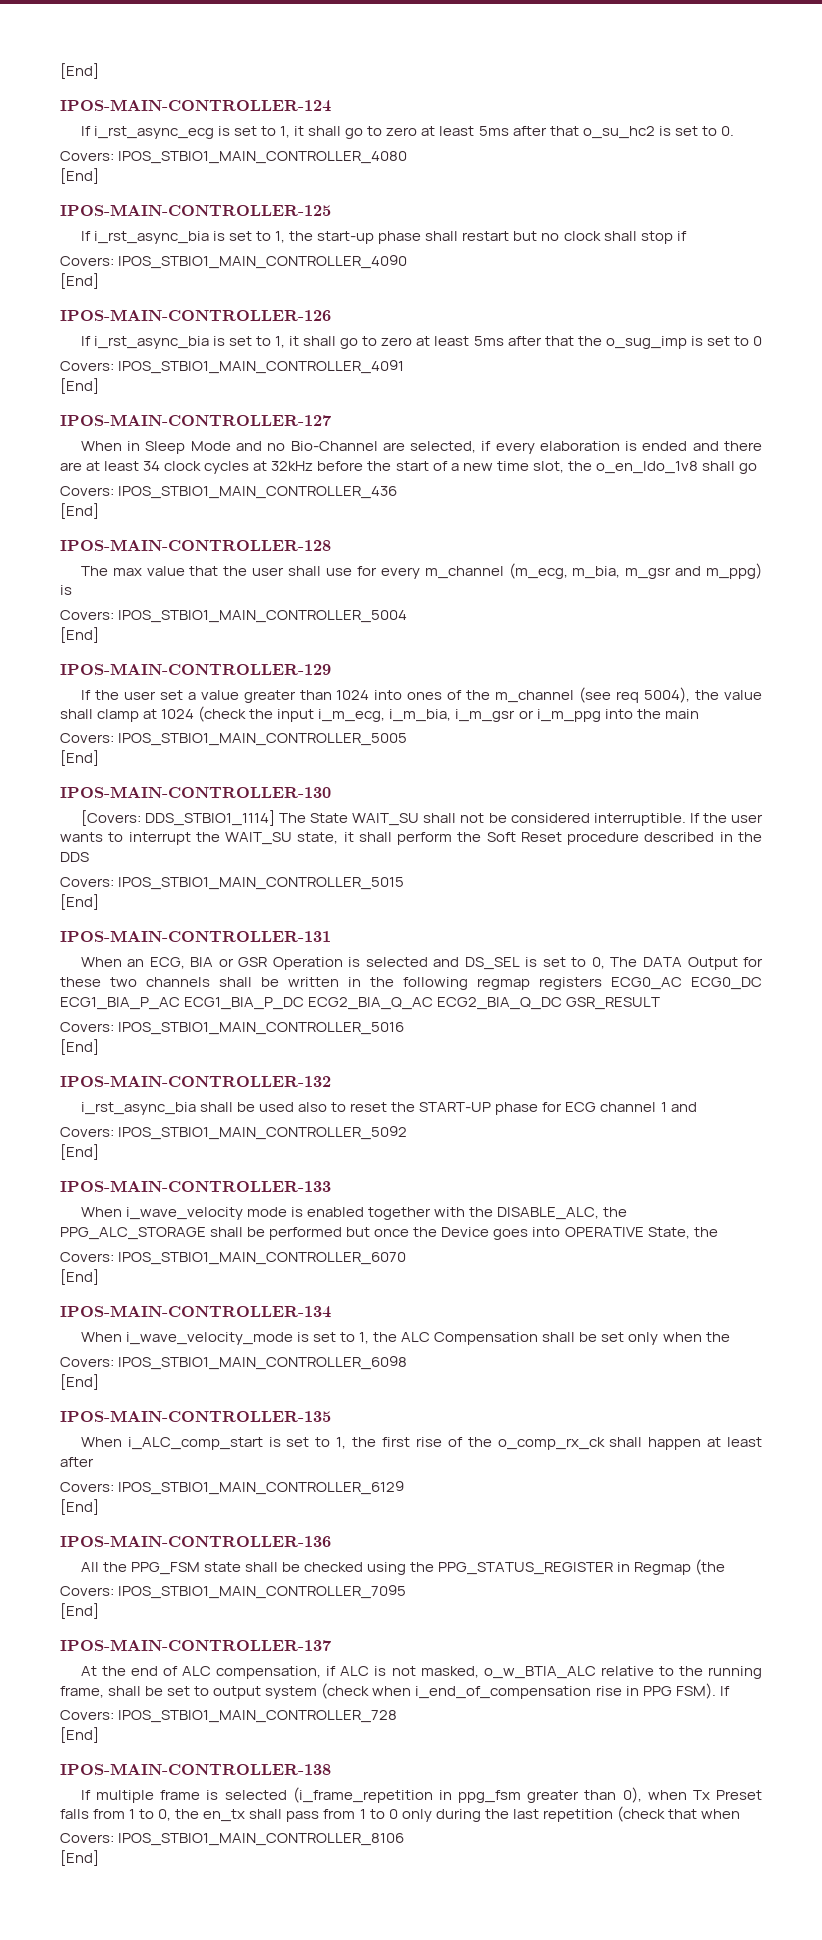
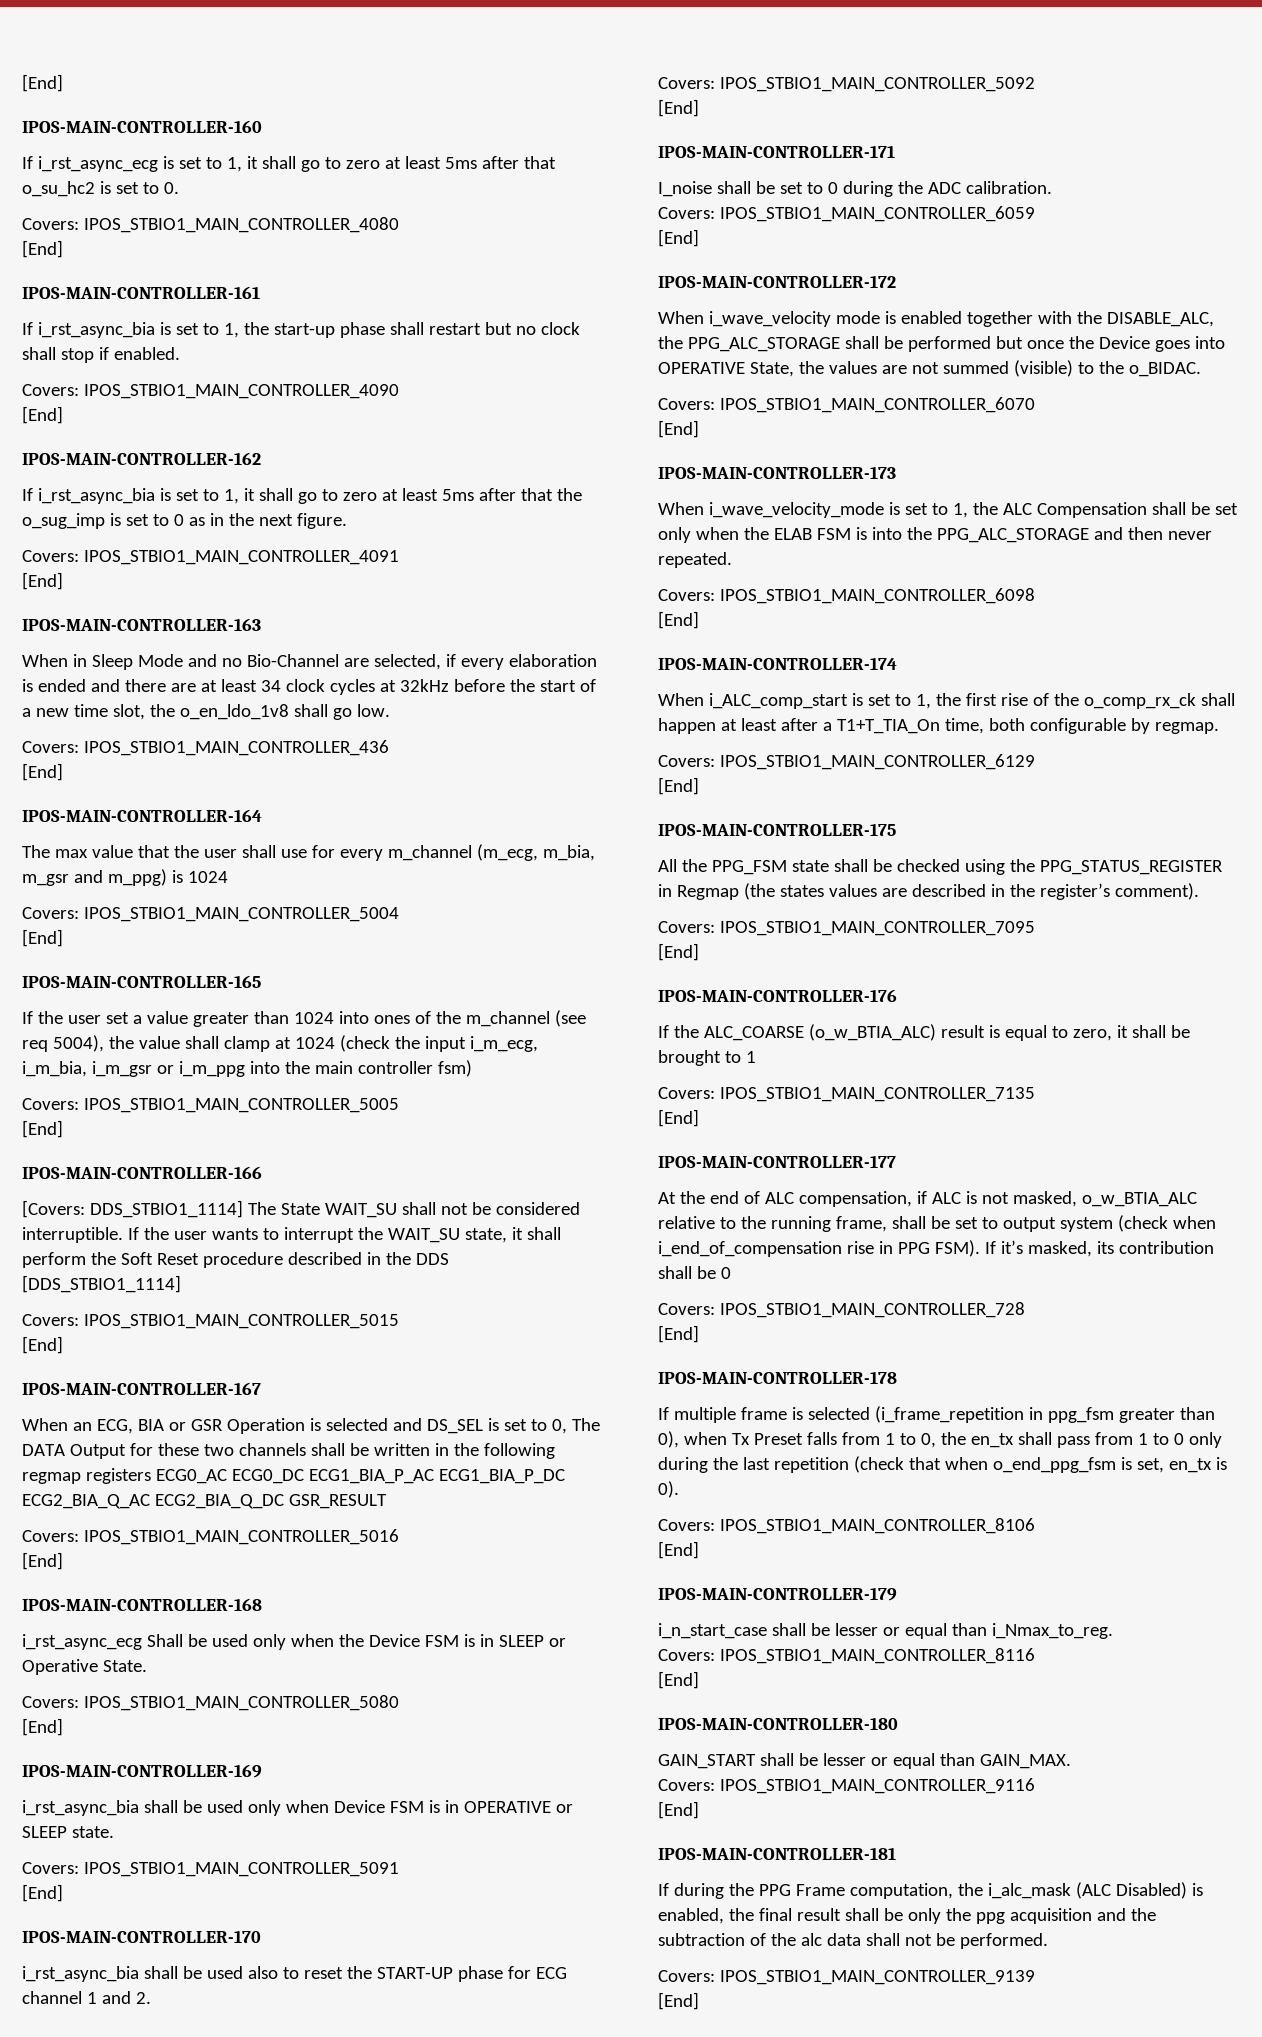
[60,63,99,79] [60,99,331,112] [End] // IPOS-MAIN-CONTROLLER-124 -> [22,74,63,92] [22,120,262,133] [End] // IPOS-MAIN-CONTROLLER-160
[60,204,331,216] IPOS-MAIN-CONTROLLER-125 -> [22,286,260,299] IPOS-MAIN-CONTROLLER-161
(687, 236) none -> [113,347,180,360] enabled.
[60,309,331,321] IPOS-MAIN-CONTROLLER-126 -> [22,452,261,465] IPOS-MAIN-CONTROLLER-162
(762, 341) none -> [188,513,347,529] as in the next figure.
[60,414,331,426] IPOS-MAIN-CONTROLLER-127 -> [22,618,261,631] IPOS-MAIN-CONTROLLER-163
(757, 468) none -> [356,704,390,717] low.
[60,539,331,551] IPOS-MAIN-CONTROLLER-128 -> [22,809,262,822] IPOS-MAIN-CONTROLLER-164
(72, 590) none -> [187,871,228,883] 1024
[60,663,331,675] IPOS-MAIN-CONTROLLER-129 -> [22,975,261,988] IPOS-MAIN-CONTROLLER-165
(699, 714) none -> [357,1060,472,1077] controller fsm)
[60,786,331,798] IPOS-MAIN-CONTROLLER-130 -> [22,1166,262,1179] IPOS-MAIN-CONTROLLER-166
(89, 857) none -> [22,1275,181,1293] [DDS_STBIO1_1114]
[60,930,331,942] IPOS-MAIN-CONTROLLER-131 -> [22,1382,261,1395] IPOS-MAIN-CONTROLLER-167
[60,1075,331,1087] IPOS-MAIN-CONTROLLER-132 -> [22,1598,262,1611] [22,1634,566,1650] [22,1659,147,1675] [22,1695,399,1711] [22,1718,63,1736] [22,1764,262,1778] [22,1800,573,1816] [22,1826,114,1838] [22,1862,399,1877] [22,1884,63,1902] [22,1930,261,1943] IPOS-MAIN-CONTROLLER-168 // i_rst_async_ecg Shall be used only when the Device FSM is in SLEEP or Operative State. // Covers: IPOS_STBIO1_MAIN_CONTROLLER_5080 // [End] // IPOS-MAIN-CONTROLLER-169 // i_rst_async_bia shall be used only when Device FSM is in OPERATIVE or SLEEP state. // Covers: IPOS_STBIO1_MAIN_CONTROLLER_5091 // [End] // IPOS-MAIN-CONTROLLER-170
(697, 1107) none -> [135,1992,151,2004] 2.
[60,1180,331,1192] IPOS-MAIN-CONTROLLER-133 -> [658,145,895,158] [658,181,1052,197] [658,206,1035,222] [658,229,699,247] [658,275,896,288] IPOS-MAIN-CONTROLLER-171 // I_noise shall be set to 0 during the ADC calibration. // Covers: IPOS_STBIO1_MAIN_CONTROLLER_6059 // [End] // IPOS-MAIN-CONTROLLER-172
(718, 1232) none -> [828,360,1201,377] values are not summed (visible) to the o_BIDAC.
[60,1305,331,1318] IPOS-MAIN-CONTROLLER-134 -> [658,466,896,479] IPOS-MAIN-CONTROLLER-173
(730, 1337) none -> [773,527,1212,543] [658,552,732,568] ELAB FSM is into the PPG_ALC_STORAGE and then never repeated.
[60,1410,331,1422] IPOS-MAIN-CONTROLLER-135 -> [658,657,897,670] IPOS-MAIN-CONTROLLER-174
(94, 1462) none -> [822,718,1219,734] a T1+T_TIA_On time, both configurable by regmap.
[60,1535,331,1547] IPOS-MAIN-CONTROLLER-136 -> [658,823,896,836] IPOS-MAIN-CONTROLLER-175
[60,1585,407,1599] [60,1603,99,1619] [60,1639,331,1651] // Covers: IPOS_STBIO1_MAIN_CONTROLLER_7095 // [End] // IPOS-MAIN-CONTROLLER-137 -> [779,883,1199,900] [658,921,1035,936] [658,943,699,961] [658,989,897,1002] [658,1024,1190,1041] [658,1050,756,1066] [658,1087,1035,1102] [658,1109,699,1127] [658,1155,896,1168] states values are described in the register’s comment). // Covers: IPOS_STBIO1_MAIN_CONTROLLER_7095 // [End] // IPOS-MAIN-CONTROLLER-176 // If the ALC_COARSE (o_w_BTIA_ALC) result is equal to zero, it shall be brought to 1 // Covers: IPOS_STBIO1_MAIN_CONTROLLER_7135 // [End] // IPOS-MAIN-CONTROLLER-177
(730, 1691) none -> [1000,1240,1214,1257] [658,1266,731,1279] it’s masked, its contribution shall be 0
[60,1763,331,1775] IPOS-MAIN-CONTROLLER-138 -> [658,1371,897,1384] IPOS-MAIN-CONTROLLER-178
[60,1833,405,1846] // Covers: IPOS_STBIO1_MAIN_CONTROLLER_8106 -> [992,1457,1227,1473] [658,1481,679,1498] [658,1518,1035,1534] [658,1541,699,1559] [658,1587,897,1601] [658,1623,1113,1639] [658,1648,1035,1664] [658,1671,699,1689] [658,1717,898,1730] [658,1753,1071,1769] [658,1778,1035,1794] [658,1801,699,1819] [658,1847,896,1860] [658,1882,1203,1899] [658,1908,1156,1924] [658,1933,1048,1949] [658,1970,1035,1985] o_end_ppg_fsm is set, en_tx is 0). // Covers: IPOS_STBIO1_MAIN_CONTROLLER_8106 // [End] // IPOS-MAIN-CONTROLLER-179 // i_n_start_case shall be lesser or equal than i_Nmax_to_reg. // Covers: IPOS_STBIO1_MAIN_CONTROLLER_8116 // [End] // IPOS-MAIN-CONTROLLER-180 // GAIN_START shall be lesser or equal than GAIN_MAX. // Covers: IPOS_STBIO1_MAIN_CONTROLLER_9116 // [End] // IPOS-MAIN-CONTROLLER-181 // If during the PPG Frame computation, the i_alc_mask (ALC Disabled) is enabled, the final result shall be only the ppg acquisition and the subtraction of the alc data shall not be performed. // Covers: IPOS_STBIO1_MAIN_CONTROLLER_9139

